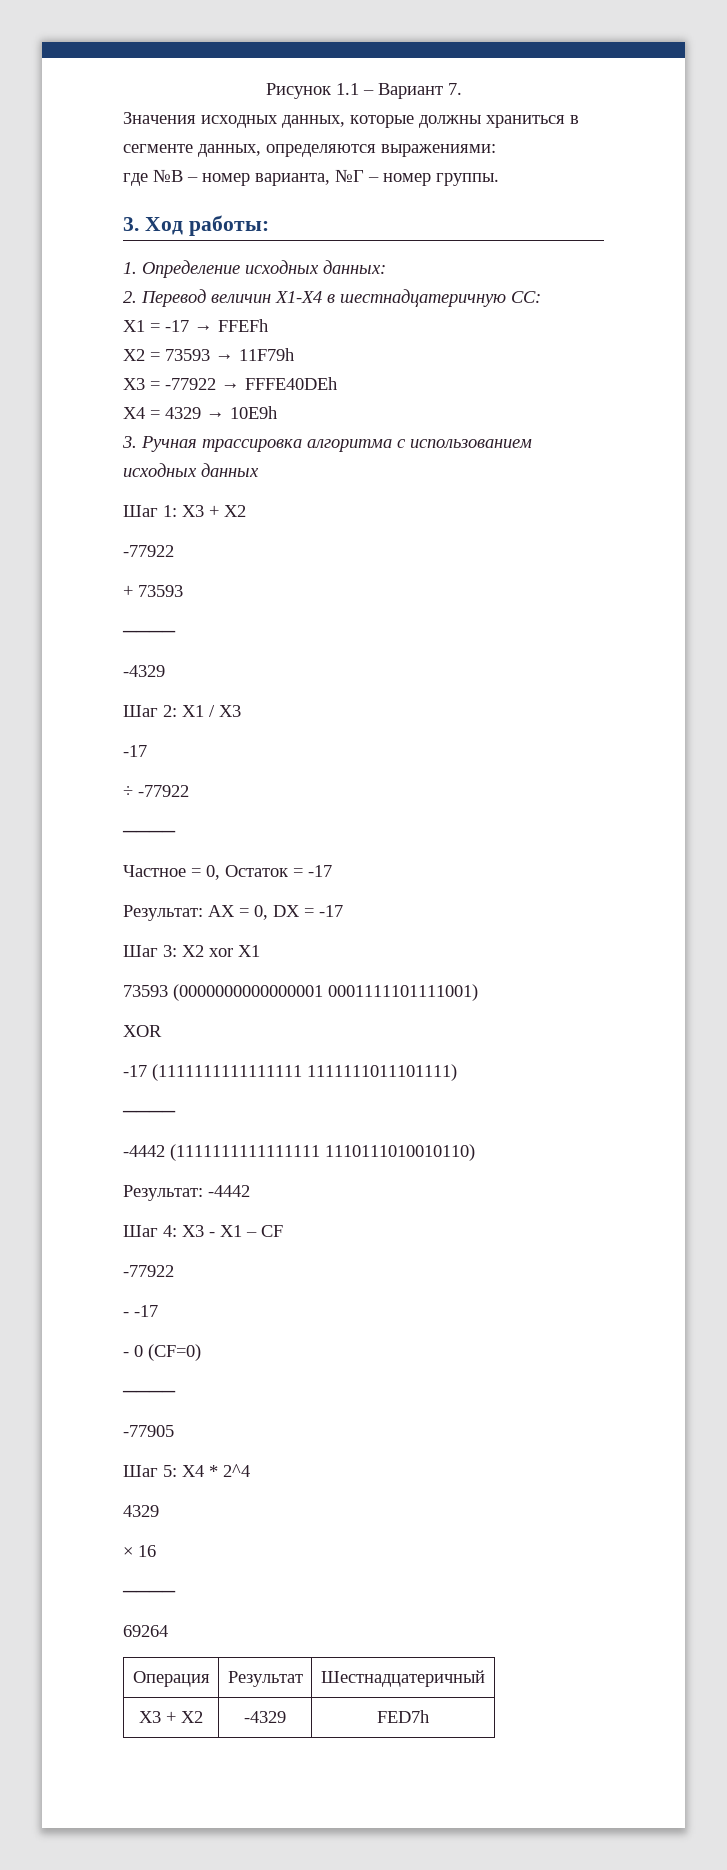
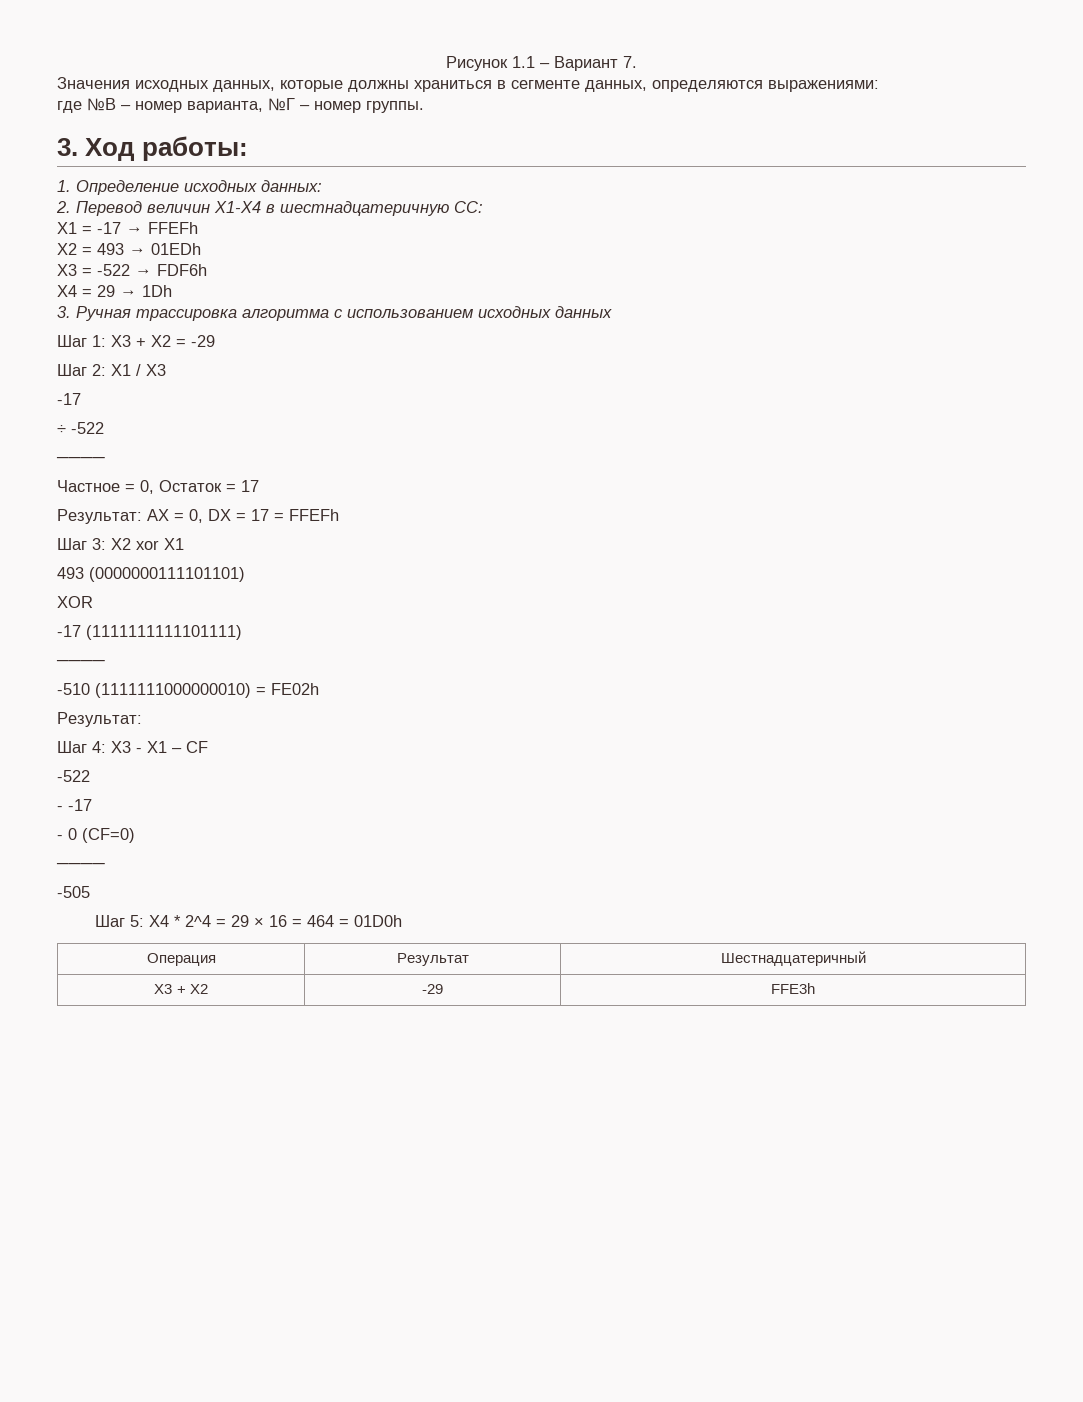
[165,348,294,361] 73593 → 11F79h -> [97,243,201,255] 493 → 01EDh
[165,377,337,390] -77922 → FFFE40DEh -> [97,264,207,276] -522 → FDF6h
[165,406,277,419] 4329 → 10E9h -> [97,285,172,297] 29 → 1Dh
[123,545,174,557] [123,585,183,597] [122,630,176,637] [123,665,165,677] // -77922 // + 73593 // ──── // -4329 -> [176,335,215,347] = -29
[138,785,189,797] -77922 -> [71,422,104,434] -522
[308,865,332,877] -17 -> [241,480,259,492] 17
[319,905,343,917] -17 -> [251,509,339,521] 17 = FFEFh
[123,984,478,1001] 73593 (0000000000000001 0001111101111001) -> [57,567,245,582] 493 (0000000111101101)
[152,1064,457,1081] [122,1110,176,1117] [123,1144,475,1161] [123,1185,250,1201] (1111111111111111 1111111011101111) // ──── // -4442 (1111111111111111 1110111010010110) // Результат: -4442 -> [86,625,242,640] [56,660,105,666] [57,683,319,698] [57,712,142,727] (1111111111101111) // ──── // -510 (1111111000000010) = FE02h // Результат:
[123,1265,174,1277] -77922 -> [57,770,90,782] -522
[123,1425,174,1437] -77905 -> [57,886,90,898] -505
[123,1505,159,1517] // 4329 // -> [215,915,249,927] = 29
[122,1590,176,1597] [123,1625,168,1637] // ──── // 69264 -> [291,915,402,927] = 464 = 01D0h
[244,1711,286,1723] [377,1710,429,1723] -4329 | FED7h -> [422,984,443,994] [771,983,815,994] -29 | FFE3h

